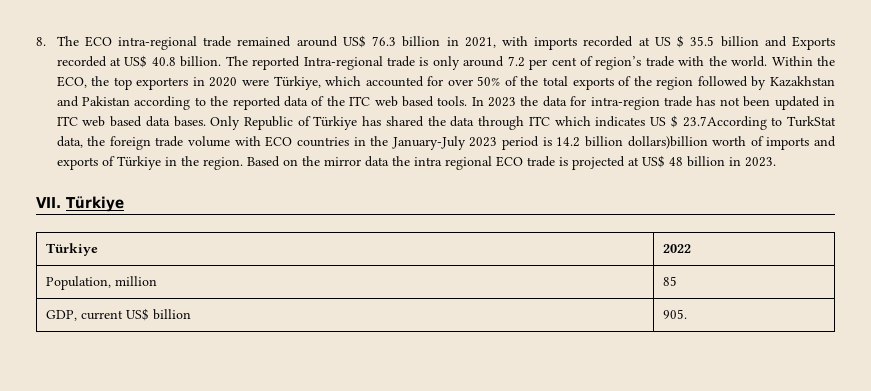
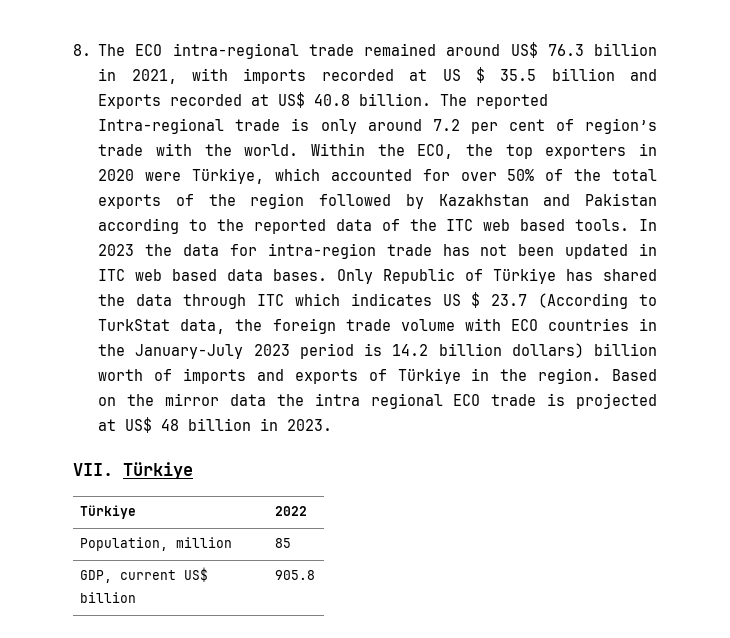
[682,116,767,130] 23.7According -> [491,293,629,309] 23.7 (According
[627,136,708,149] dollars)billion -> [511,343,657,358] dollars) billion
[663,309,688,319] 905. -> [274,570,315,580] 905.8

